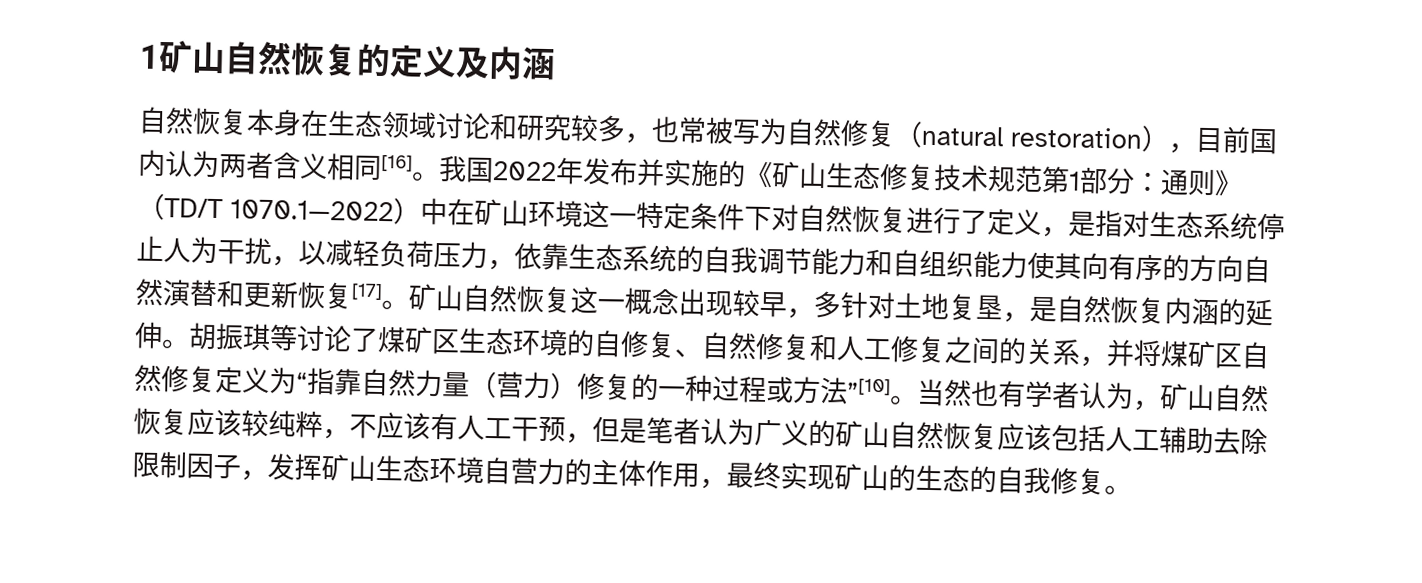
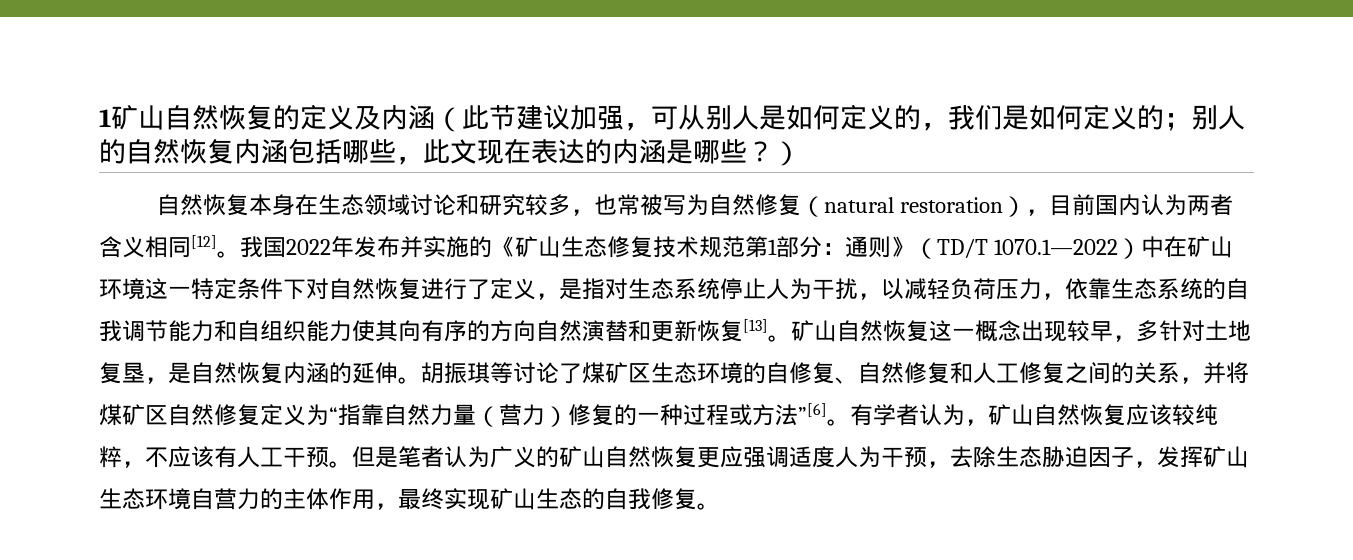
(556, 63) none -> [435,104,1245,132] [99,138,801,166] （此节建议加强，可从别人是如何定义的，我们是如何定义的；别人的自然恢复内涵包括哪些，此文现在表达的内涵是哪些？）
[381,154,413,172] [16] -> [191,235,217,249] [12]
[351,283,383,301] [17] -> [743,319,768,333] [13]
[847,378,999,407] ”[10]。当然也 -> [798,403,850,426] ”[6]。
[565,433,593,444] ， -> [329,461,352,468] 。
[997,423,1268,455] [132,451,188,479] 应该包括人工辅助去除限制 -> [697,446,1088,468] 更应强调适度人为干预，去除生态胁迫
[888,464,916,491] 的 -> (536, 499) none

